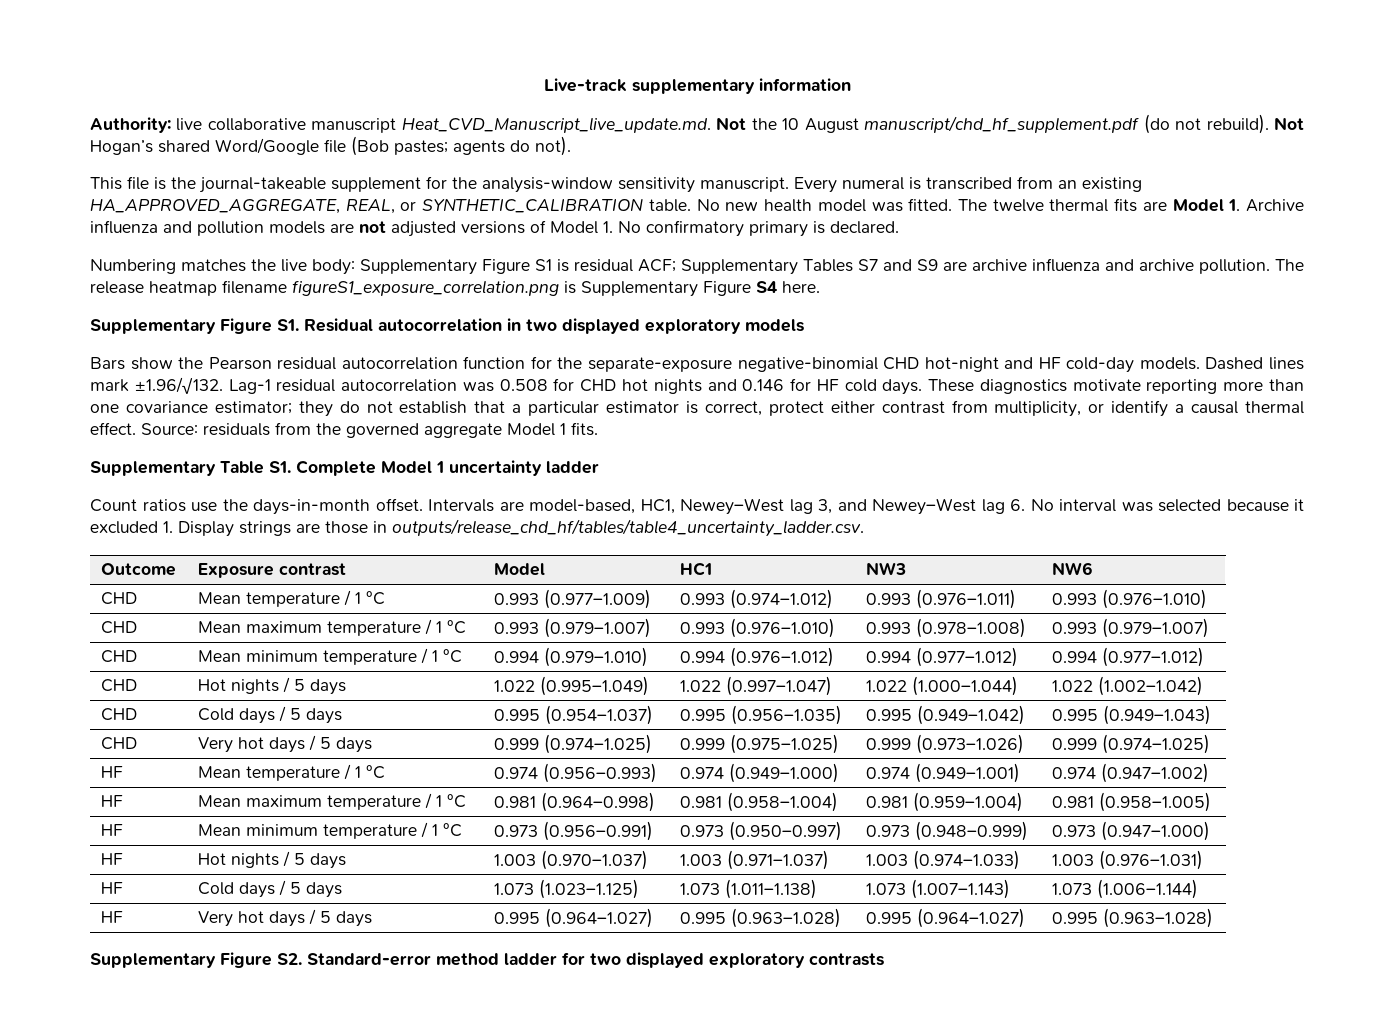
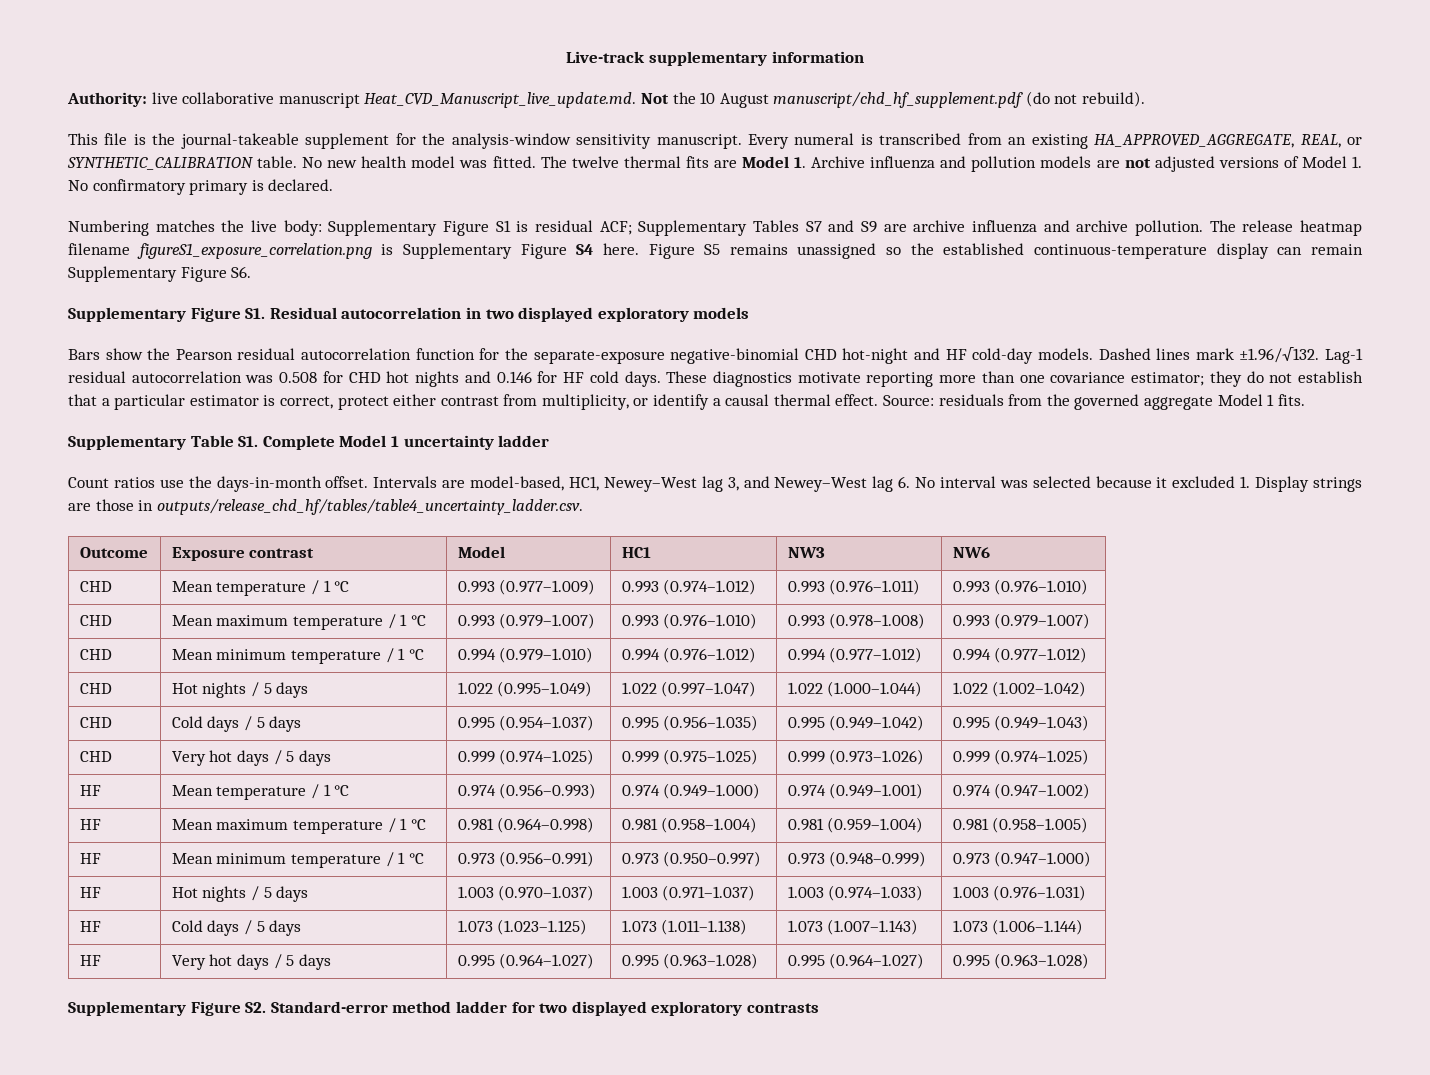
[1274,117,1305,130] [90,136,571,156] Not Hogan’s shared Word/Google file (Bob pastes; agents do not). -> (1146, 99) none
(820, 287) none -> [648,243,1363,259] [68,266,252,282] Figure S5 remains unassigned so the established continuous-temperature display can remain Supplementary Figure S6.

